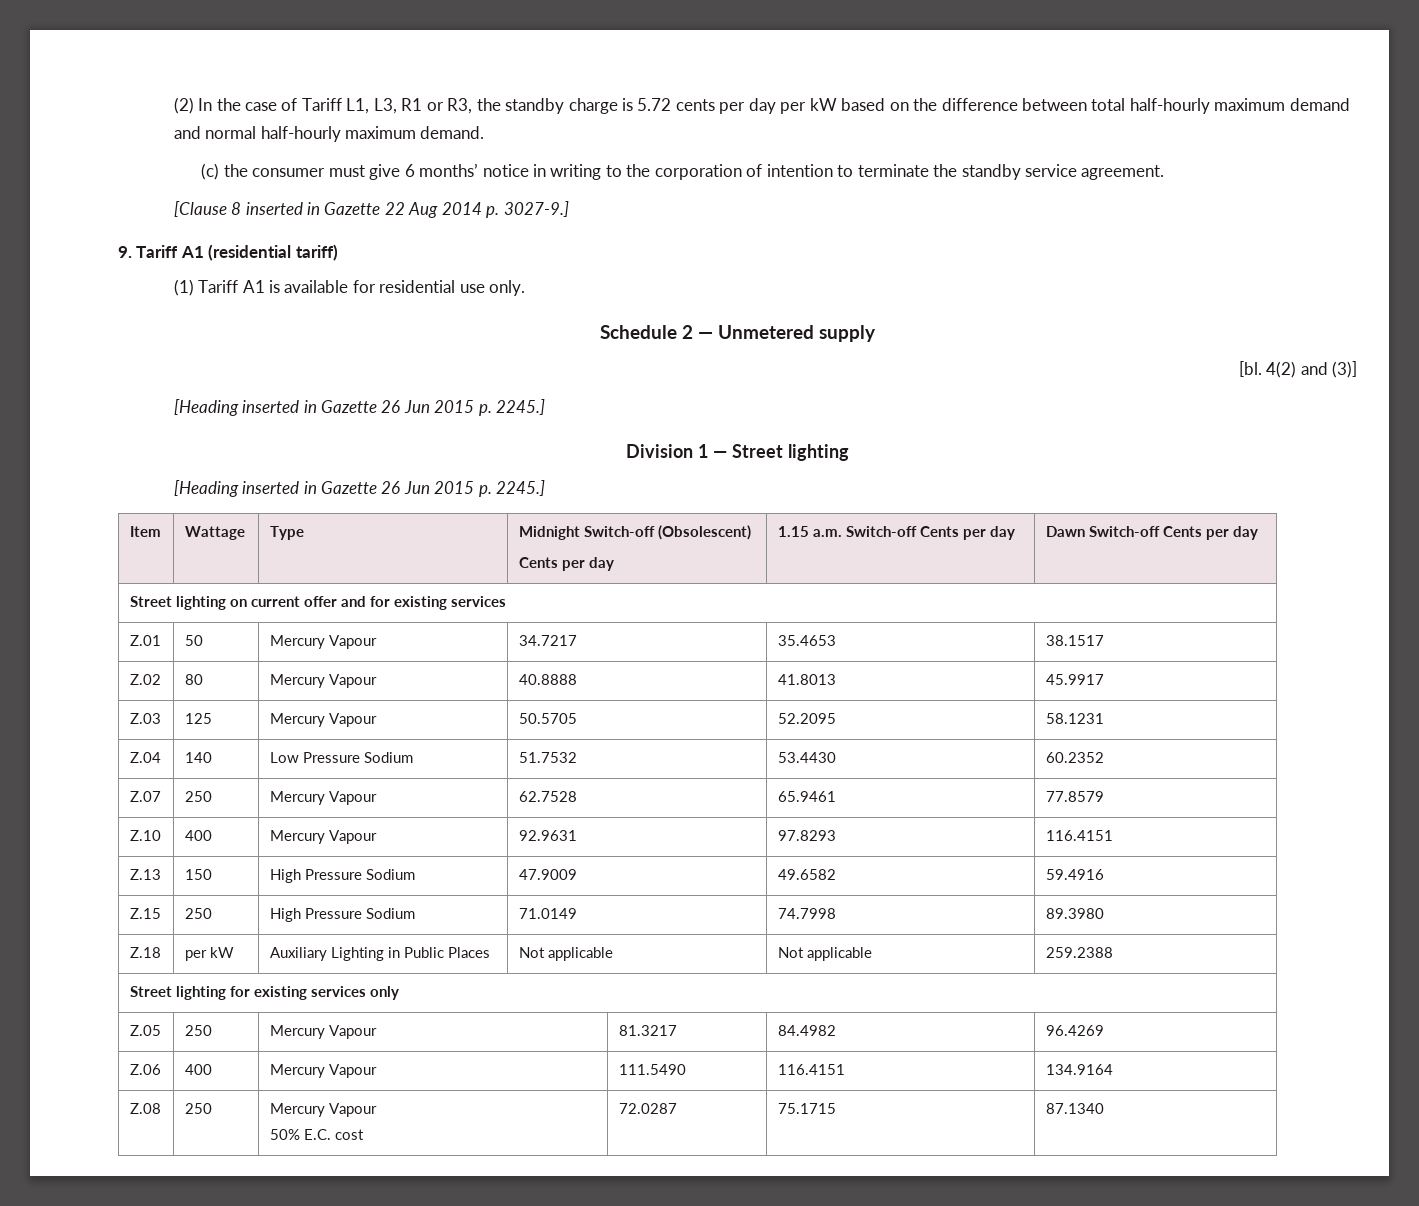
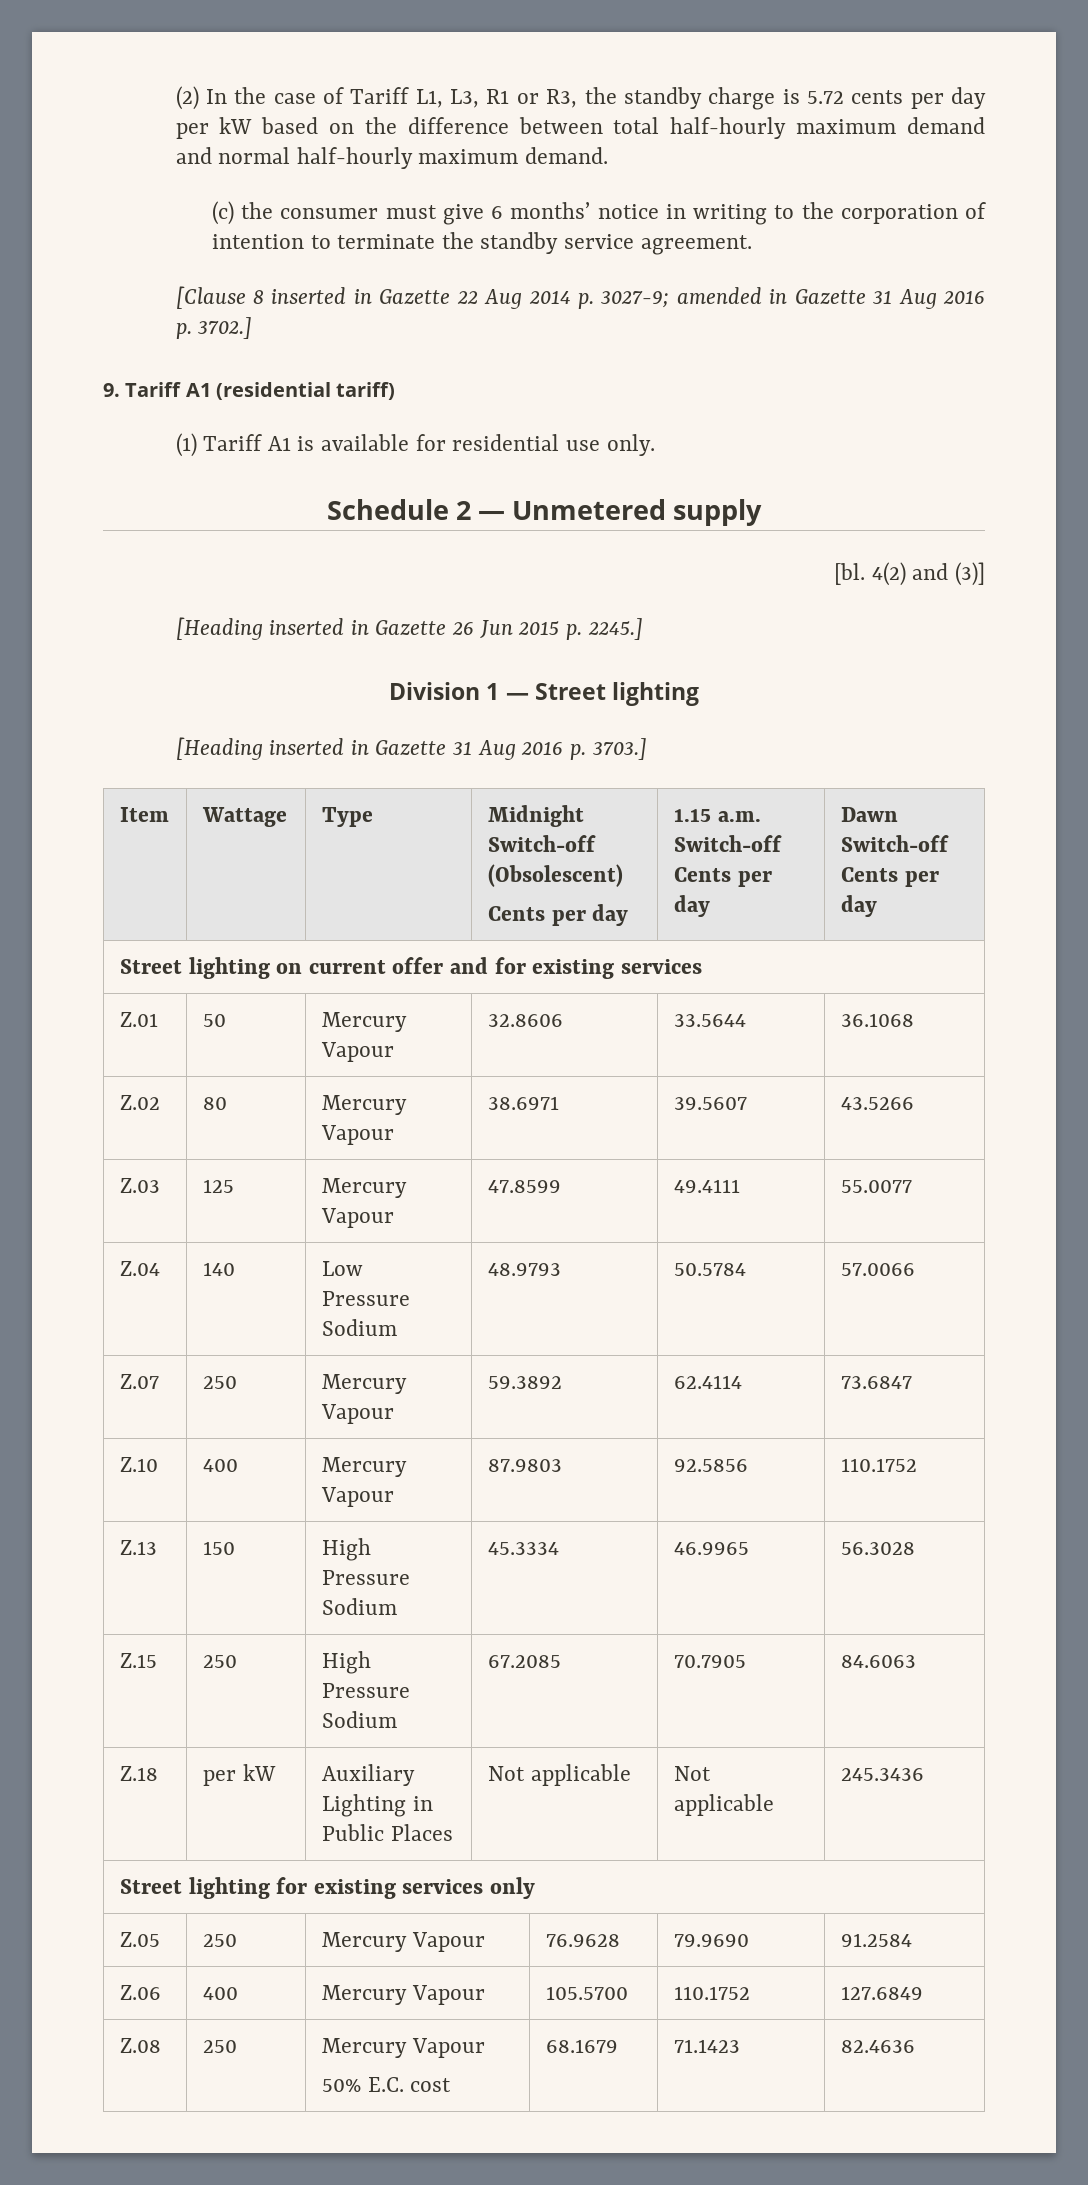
[503,201,569,217] 3027-9.] -> [601,287,986,309] [175,317,253,339] 3027-9; amended in Gazette 31 Aug 2016 p. 3702.]
[381,480,546,497] 26 Jun 2015 p. 2245.] -> [453,738,647,760] 31 Aug 2016 p. 3703.]
[518,635,577,646] [777,635,836,646] [1045,635,1104,646] 34.7217 | 35.4653 | 38.1517 -> [487,1014,563,1027] [673,1014,746,1027] [840,1013,914,1027] 32.8606 | 33.5644 | 36.1068
[518,674,577,685] [777,674,836,685] [1045,674,1104,685] 40.8888 | 41.8013 | 45.9917 -> [487,1096,559,1110] [673,1097,747,1110] [840,1097,914,1110] 38.6971 | 39.5607 | 43.5266
[518,713,577,724] [777,713,836,724] [1045,713,1104,724] 50.5705 | 52.2095 | 58.1231 -> [487,1180,561,1193] [673,1179,740,1193] [840,1180,912,1193] 47.8599 | 49.4111 | 55.0077
[518,752,577,763] [777,752,836,763] [1045,752,1104,763] 51.7532 | 53.4430 | 60.2352 -> [487,1263,561,1276] [673,1263,746,1276] [840,1263,915,1276] 48.9793 | 50.5784 | 57.0066
[518,791,577,802] [777,791,836,802] [1045,791,1104,802] 62.7528 | 65.9461 | 77.8579 -> [487,1376,562,1389] [673,1375,742,1389] [840,1376,912,1389] 59.3892 | 62.4114 | 73.6847
[518,830,577,841] [777,830,836,841] [1045,830,1113,841] 92.9631 | 97.8293 | 116.4151 -> [487,1459,562,1472] [673,1459,748,1472] [840,1458,917,1472] 87.9803 | 92.5856 | 110.1752
[518,869,577,880] [777,869,836,880] [1045,869,1104,880] 47.9009 | 49.6582 | 59.4916 -> [487,1542,559,1555] [673,1542,749,1555] [840,1542,915,1555] 45.3334 | 46.9965 | 56.3028
[518,908,577,919] [777,908,836,919] [1045,908,1104,919] 71.0149 | 74.7998 | 89.3980 -> [487,1655,561,1668] [673,1655,746,1668] [840,1655,916,1668] 67.2085 | 70.7905 | 84.6063
[1045,947,1113,958] 259.2388 -> [840,1768,924,1781] 245.3436
[618,1025,677,1036] [777,1025,836,1036] [1045,1025,1104,1036] 81.3217 | 84.4982 | 96.4269 -> [545,1934,620,1947] [673,1934,749,1947] [840,1933,912,1947] 76.9628 | 79.9690 | 91.2584
[618,1064,686,1075] [777,1064,845,1075] [1045,1064,1113,1075] 111.5490 | 116.4151 | 134.9164 -> [545,1986,628,2000] [673,1986,750,2000] [840,1986,923,2000] 105.5700 | 110.1752 | 127.6849
[618,1103,677,1114] [777,1103,836,1114] [1045,1103,1104,1114] 72.0287 | 75.1715 | 87.1340 -> [545,2039,618,2053] [673,2039,740,2053] [840,2040,915,2053] 68.1679 | 71.1423 | 82.4636

